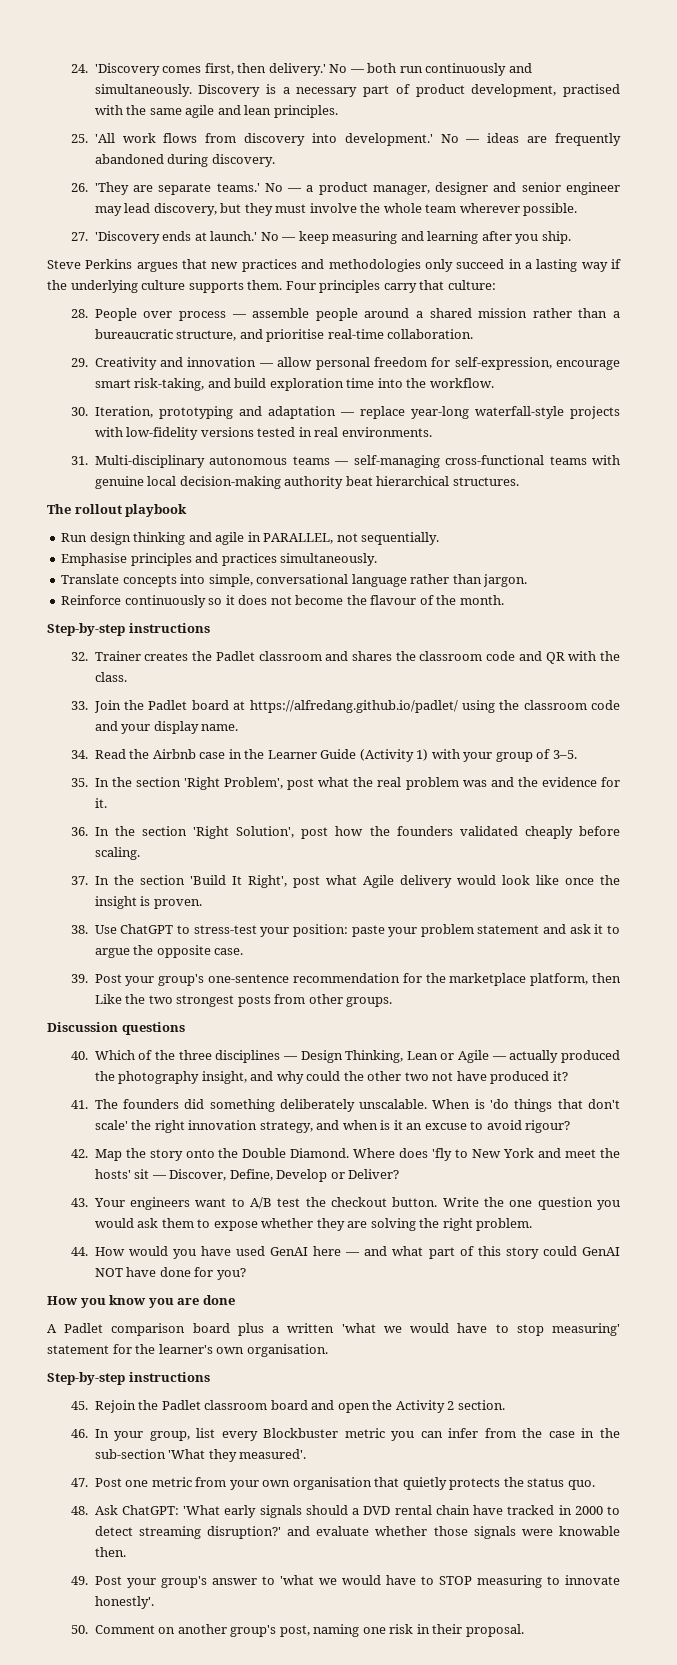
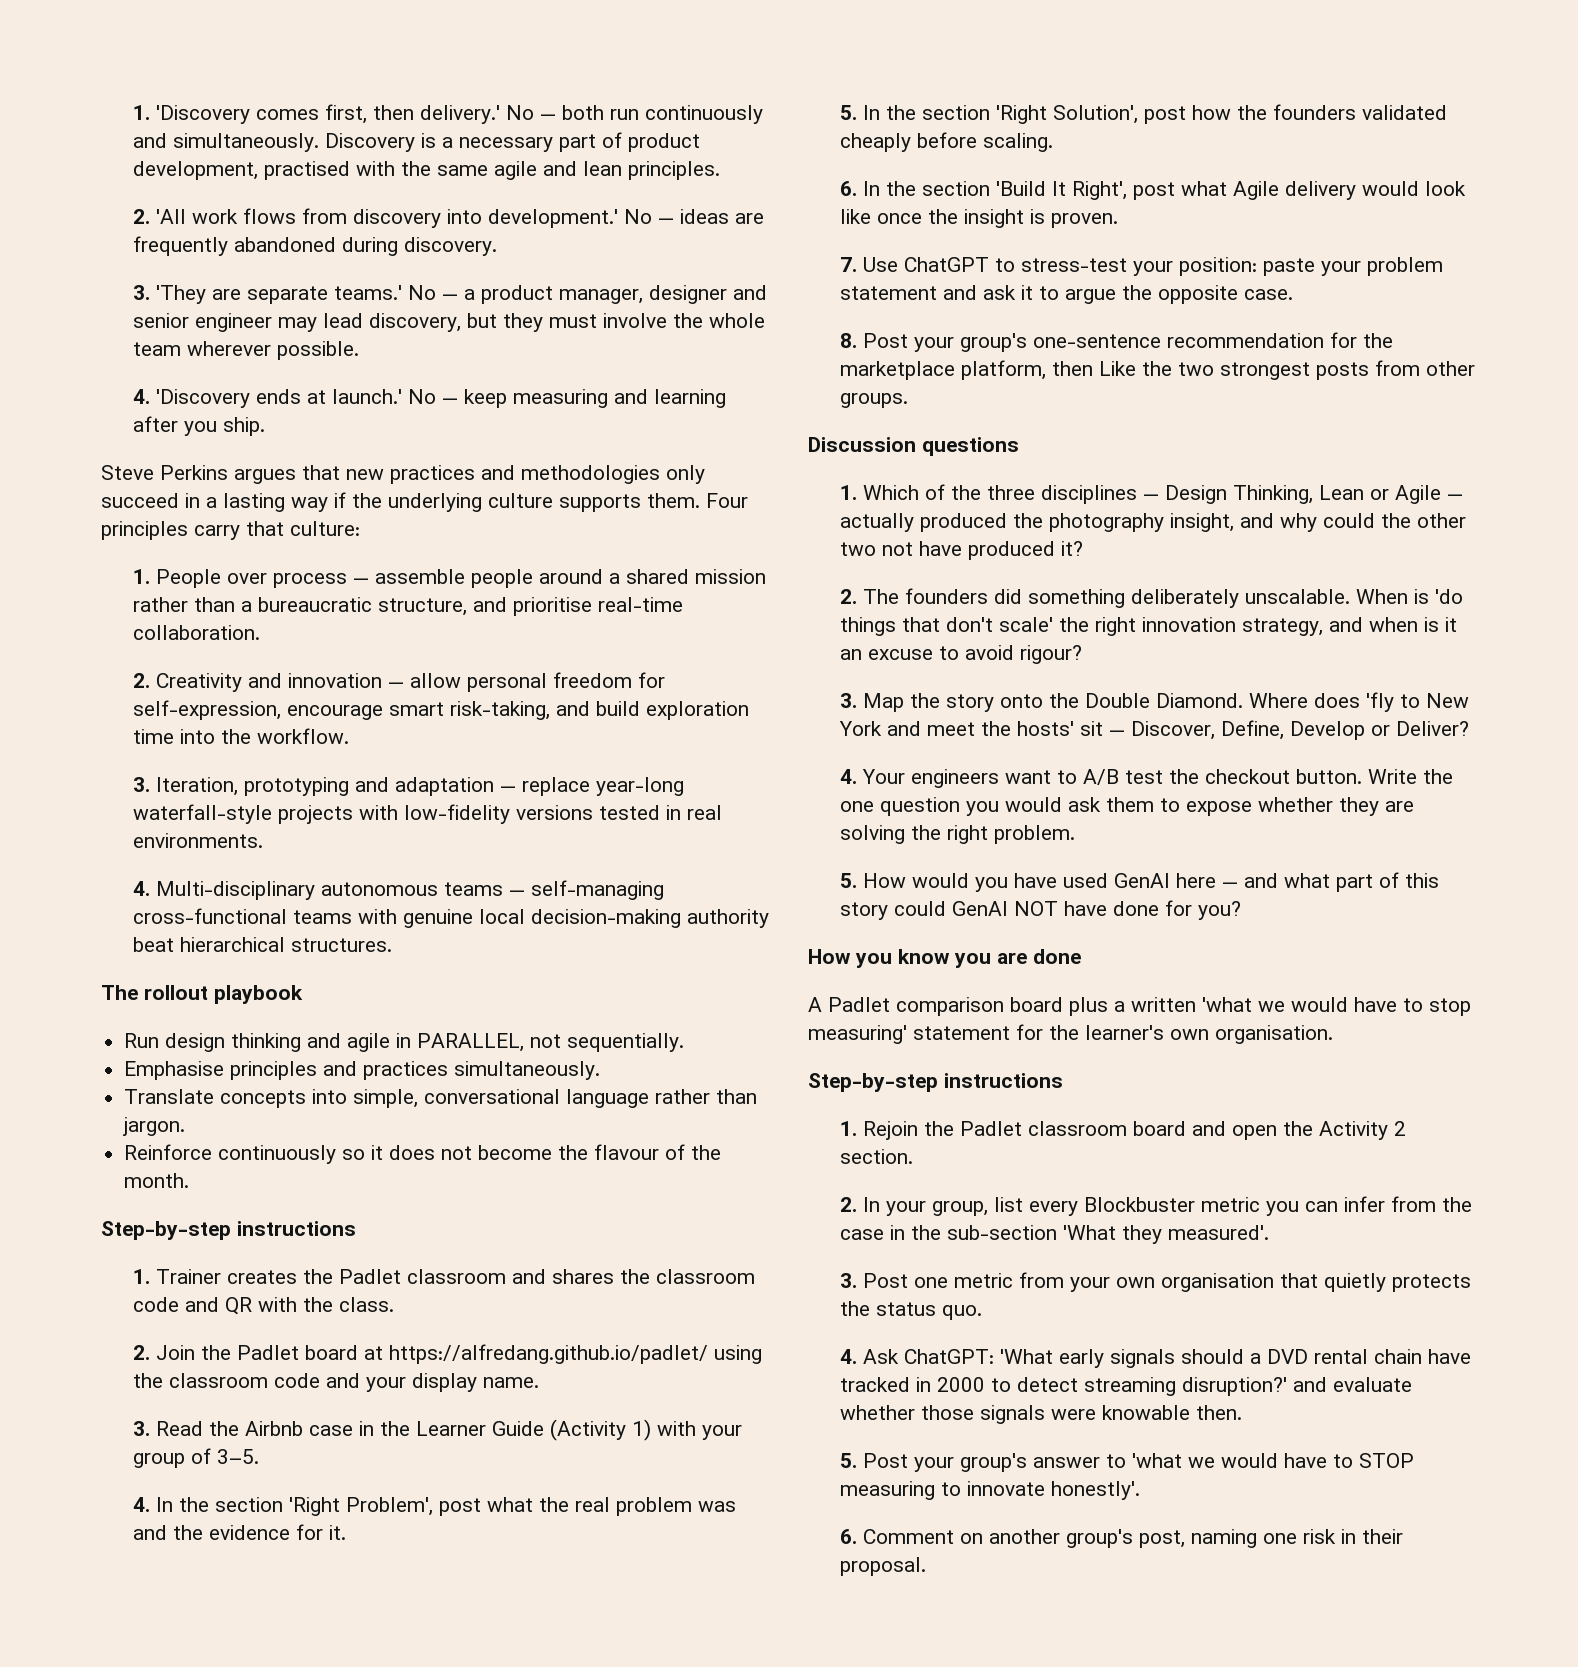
[70,64,88,73] 24. -> [133,105,151,120] 1.
[70,134,88,143] 25. -> [133,209,151,224] 2.
[70,183,88,192] 26. -> [133,285,151,300] 3.
[70,232,88,241] 27. -> [133,389,151,404] 4.
[70,309,88,318] 28. -> [133,569,151,584] 1.
[70,358,88,367] 29. -> [133,673,151,688] 2.
[70,407,88,416] 30. -> [133,777,151,792] 3.
[70,456,88,465] 31. -> [133,881,151,896] 4.
[70,652,88,661] 32. -> [133,1269,151,1284] 1.
[70,701,88,710] 33. -> [133,1345,151,1360] 2.
[70,750,88,759] 34. -> [133,1421,151,1436] 3.
[70,778,88,787] 35. -> [133,1497,151,1512] 4.
[70,827,88,836] 36. -> [840,105,858,120] 5.
[70,876,88,885] 37. -> [840,181,858,196] 6.
[70,925,88,934] 38. -> [840,257,858,272] 7.
[70,974,88,983] 39. -> [840,333,858,348] 8.
[70,1051,88,1060] 40. -> [840,485,858,500] 1.
[70,1100,88,1109] 41. -> [840,589,858,604] 2.
[70,1149,88,1158] 42. -> [840,693,858,708] 3.
[70,1198,88,1207] 43. -> [840,769,858,784] 4.
[70,1247,88,1256] 44. -> [840,873,858,888] 5.
[70,1401,88,1410] 45. -> [840,1121,858,1136] 1.
[70,1429,88,1438] 46. -> [840,1197,858,1212] 2.
[70,1478,88,1487] 47. -> [840,1273,858,1288] 3.
[70,1506,88,1515] 48. -> [840,1349,858,1364] 4.
[70,1576,88,1585] 49. -> [840,1453,858,1468] 5.
[70,1625,88,1634] 50. -> [840,1529,858,1544] 6.

